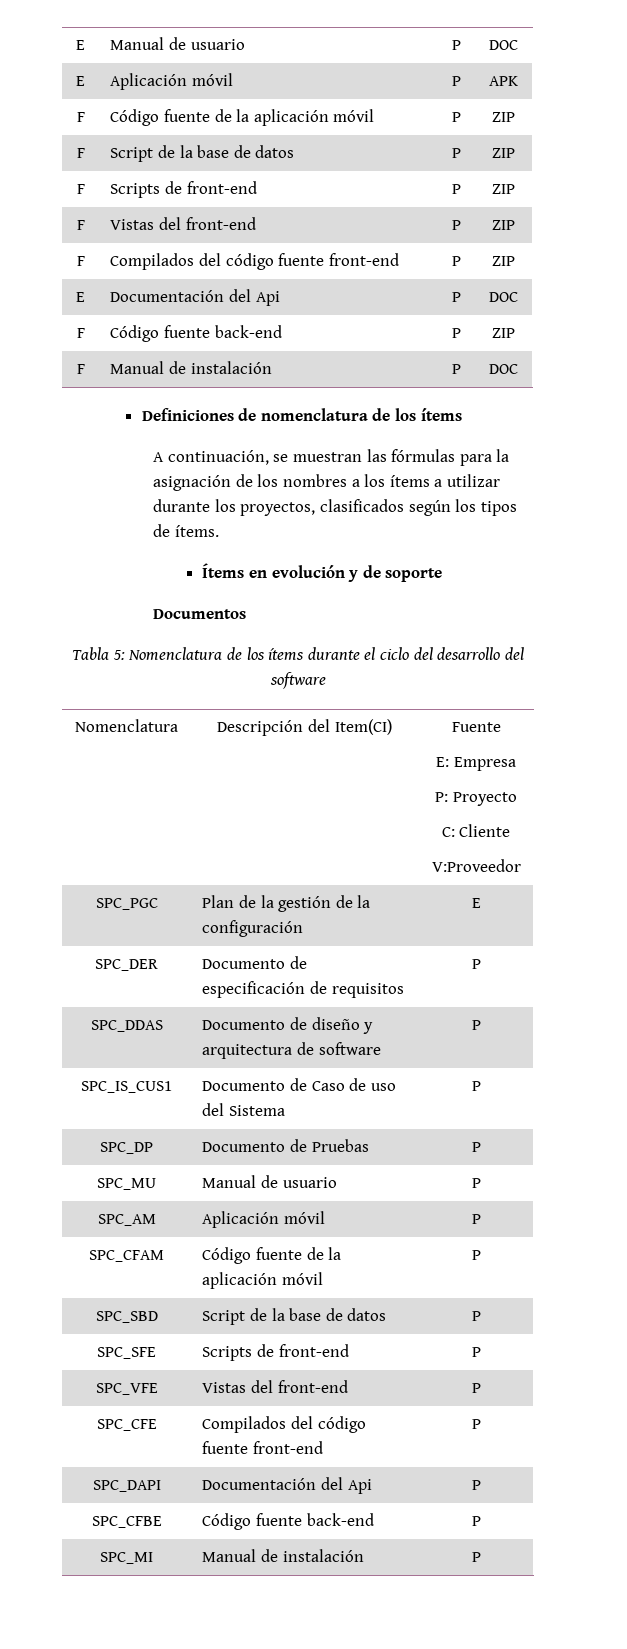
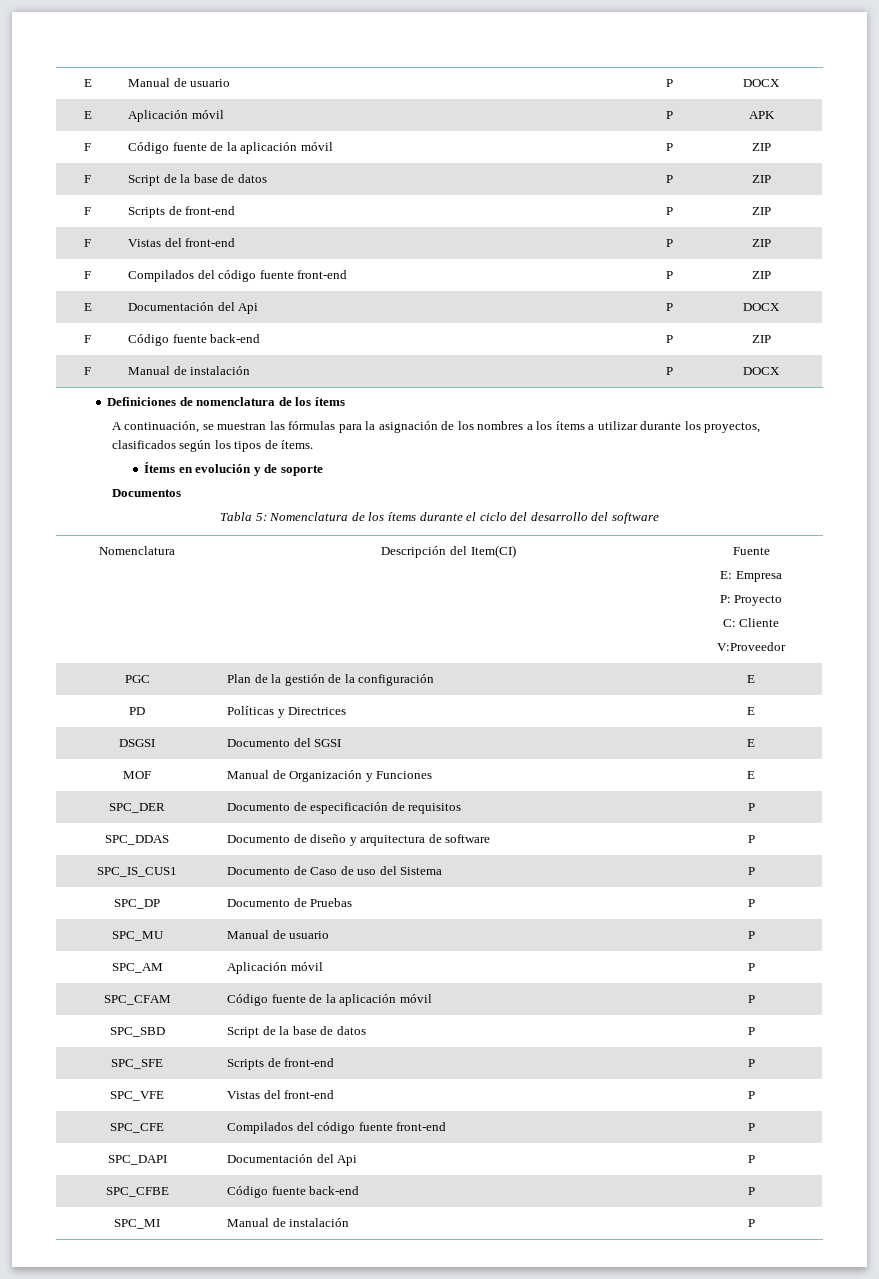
[489,40,518,50] DOC -> [743,79,780,87] DOCX
[489,292,518,302] DOC -> [743,303,780,311] DOCX
[489,364,518,374] DOC -> [743,367,780,375] DOCX
[95,898,158,910] SPC_PGC -> [124,675,150,683] PGC
(481, 903) none -> [129,707,145,715] [227,706,347,718] [747,707,755,715] [119,739,155,747] [227,738,342,747] [747,739,755,747] [123,771,151,779] [227,770,433,782] [747,771,755,779] // PD | Políticas y Directrices | E // DSGSI | Documento del SGSI | E // MOF | Manual de Organización y Funciones | E

